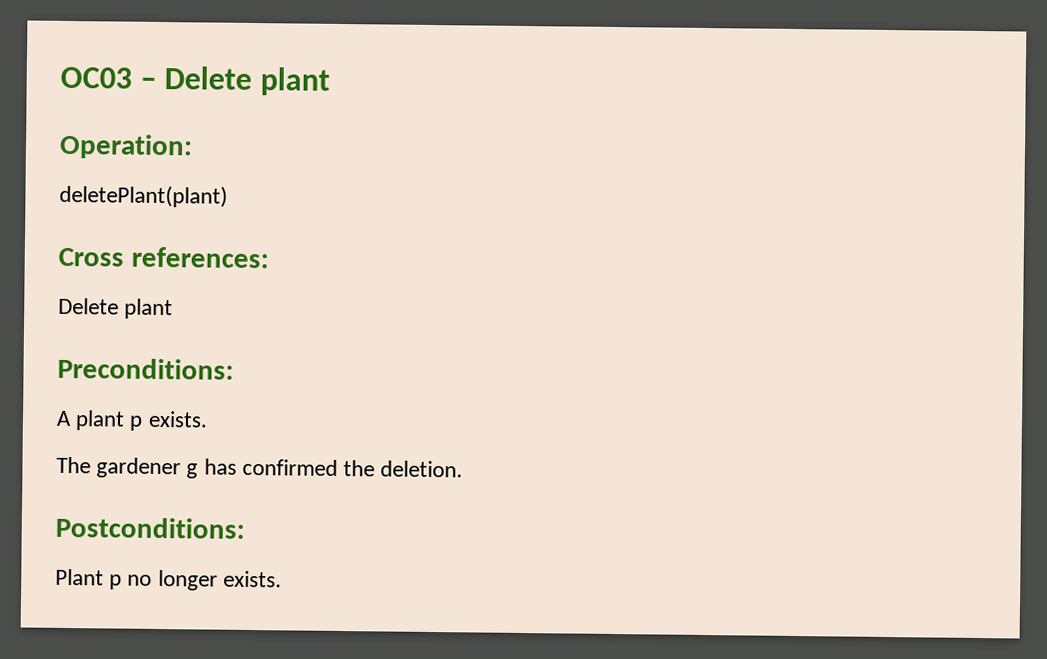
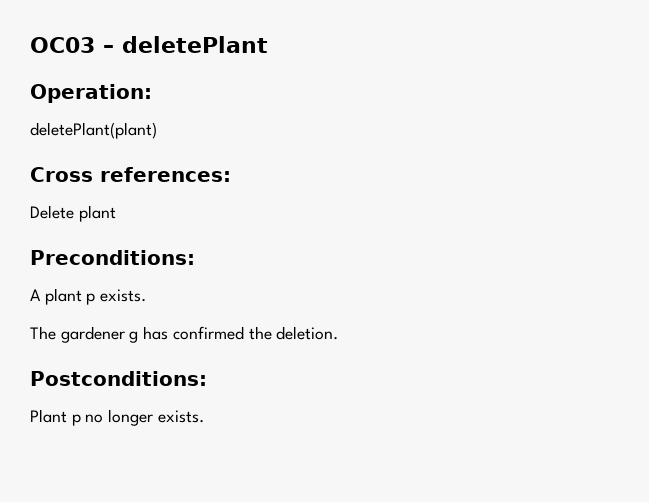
[164,66,330,96] Delete plant -> [122,36,268,53] deletePlant

